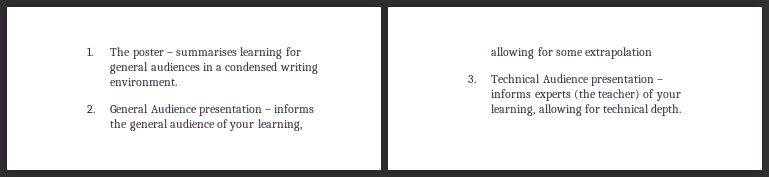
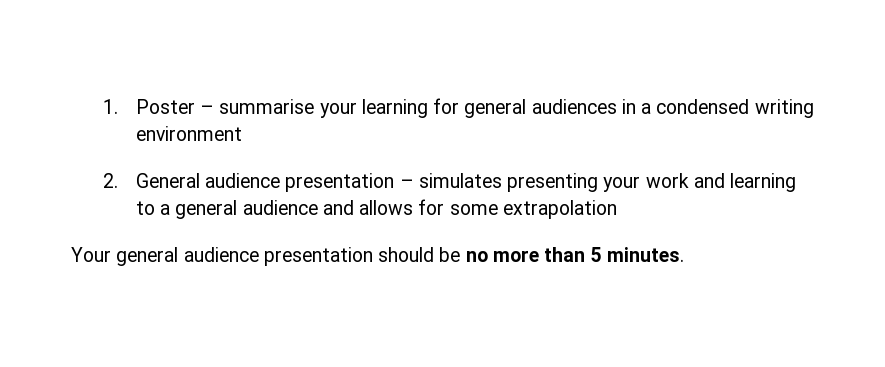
[110,47,238,59] The poster – summarises -> [135,99,357,118] Poster – summarise your
[110,78,178,86] environment. -> [135,126,242,141] environment
[150,104,315,116] [110,119,302,131] [491,47,653,59] [467,74,664,86] [491,89,681,101] [491,104,682,116] Audience presentation – informs the general audience of your learning, allowing for some extrapolation // 3. Technical Audience presentation – informs experts (the teacher) of your learning, allowing for technical depth. -> [205,173,797,192] [135,199,617,219] [71,247,684,266] audience presentation – simulates presenting your work and learning to a general audience and allows for some extrapolation // Your general audience presentation should be no more than 5 minutes.

